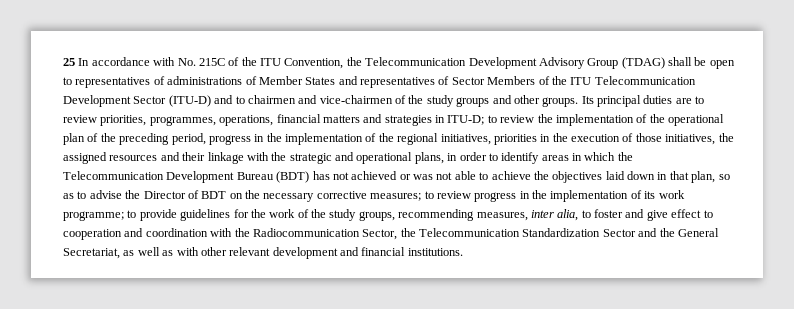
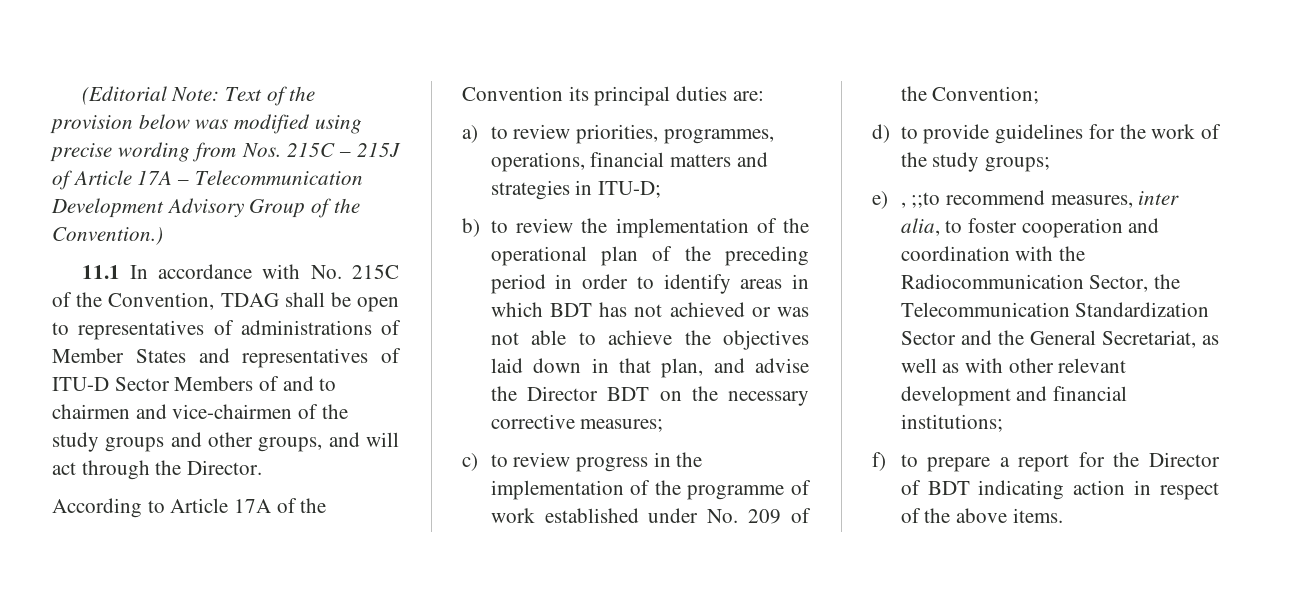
[63,58,75,66] 25 -> [81,86,316,106] [50,114,362,134] [50,142,401,162] [52,170,363,190] [51,198,360,218] [52,227,163,245] [81,265,120,279] (Editorial Note: Text of the provision below was modified using precise wording from Nos. 215C – 215J of Article 17A – Telecommunication Development Advisory Group of the Convention.) // 11.1
[260,57,665,69] ITU Convention, the Telecommunication Development Advisory Group (TDAG) -> [108,292,279,310] Convention, TDAG
(450, 80) none -> [52,377,109,391] ITU-D
[551,76,696,85] [63,95,211,107] the ITU Telecommunication Development Sector (ITU-D) -> (280, 383) none
[542,95,692,107] groups. Its principal duties are -> [258,432,399,452] [52,460,263,480] [52,498,327,518] [462,86,764,106] [462,125,478,143] groups, and will act through the Director. // According to Article 17A of the Convention its principal duties are: // a)
(485, 120) none -> [462,218,480,237] // b)
[171,133,734,145] [63,152,444,164] period, progress in the implementation of the regional initiatives, priorities in the execution of those initiatives, the assigned resources and their linkage with the strategic and operational plans, -> [490,274,546,294] period
[617,152,633,161] [63,171,310,183] the Telecommunication Development Bureau (BDT) -> [549,303,592,317] BDT
[718,174,730,180] [63,191,87,199] so as to -> [713,358,745,373] and
[187,190,199,199] of -> (598, 393) none
(422, 197) none -> [462,453,478,471] // c)
[644,190,685,199] [63,211,124,221] its work programme; -> [654,480,811,500] [490,508,811,524] [900,86,1040,104] [872,124,890,143] the programme of work established under No. 209 of the Convention; // d)
[358,209,475,221] groups, recommending -> [985,157,1051,172] [872,190,1046,209] groups; // e) , ;;to recommend
[625,209,713,221] and give effect to -> (1018, 225) none
[407,248,463,256] institutions. -> [900,414,1003,432] [872,452,1220,472] [900,480,1219,500] [900,508,1063,523] institutions; // f) to prepare a report for the Director of BDT indicating action in respect of the above items.

